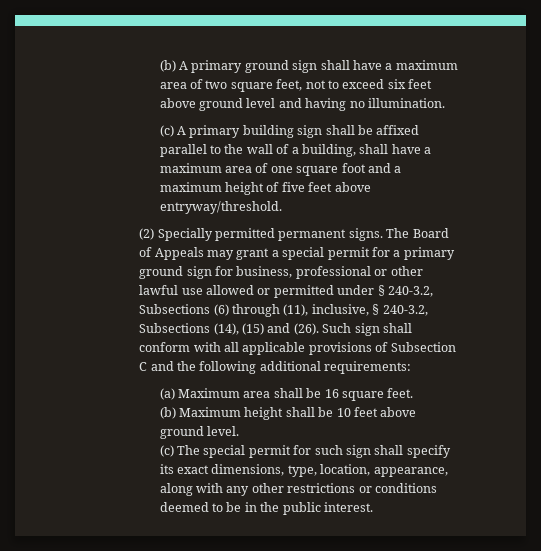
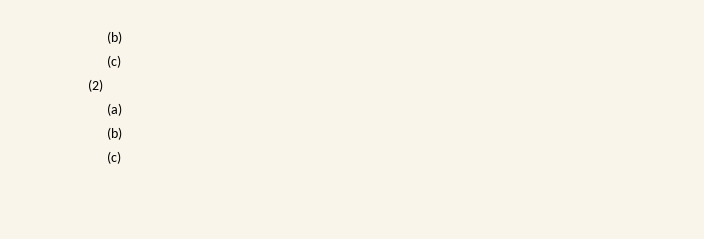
[159,60,458,73] [159,79,433,92] [159,98,445,111] [159,125,420,138] [159,144,432,157] [159,163,402,176] [159,182,371,195] [159,201,282,214] [139,228,449,241] [139,247,455,260] [139,266,423,279] [139,285,433,298] [139,304,428,317] [139,323,412,336] [139,342,456,355] [139,361,412,374] [159,388,414,401] [159,407,417,420] [159,426,240,439] [159,445,451,458] [159,464,448,477] [159,483,437,496] [159,502,373,515] (b) A primary ground sign shall have a maximum area of two square feet, not to exceed six feet above ground level and having no illumination. // (c) A primary building sign shall be affixed parallel to the wall of a building, shall have a maximum area of one square foot and a maximum height of five feet above entryway/threshold. // (2) Specially permitted permanent signs. The Board of Appeals may grant a special permit for a primary ground sign for business, professional or other lawful use allowed or permitted under § 240-3.2, Subsections (6) through (11), inclusive, § 240-3.2, Subsections (14), (15) and (26). Such sign shall conform with all applicable provisions of Subsection C and the following additional requirements: // (a) Maximum area shall be 16 square feet. // (b) Maximum height shall be 10 feet above ground level. // (c) The special permit for such sign shall specify its exact dimensions, type, location, appearance, along with any other restrictions or conditions deemed to be in the public interest. -> [106,31,122,44] [106,55,121,68] [88,79,104,92] [106,103,122,116] [106,127,122,140] [106,151,121,164] (b) // (c) // (2) // (a) // (b) // (c)

